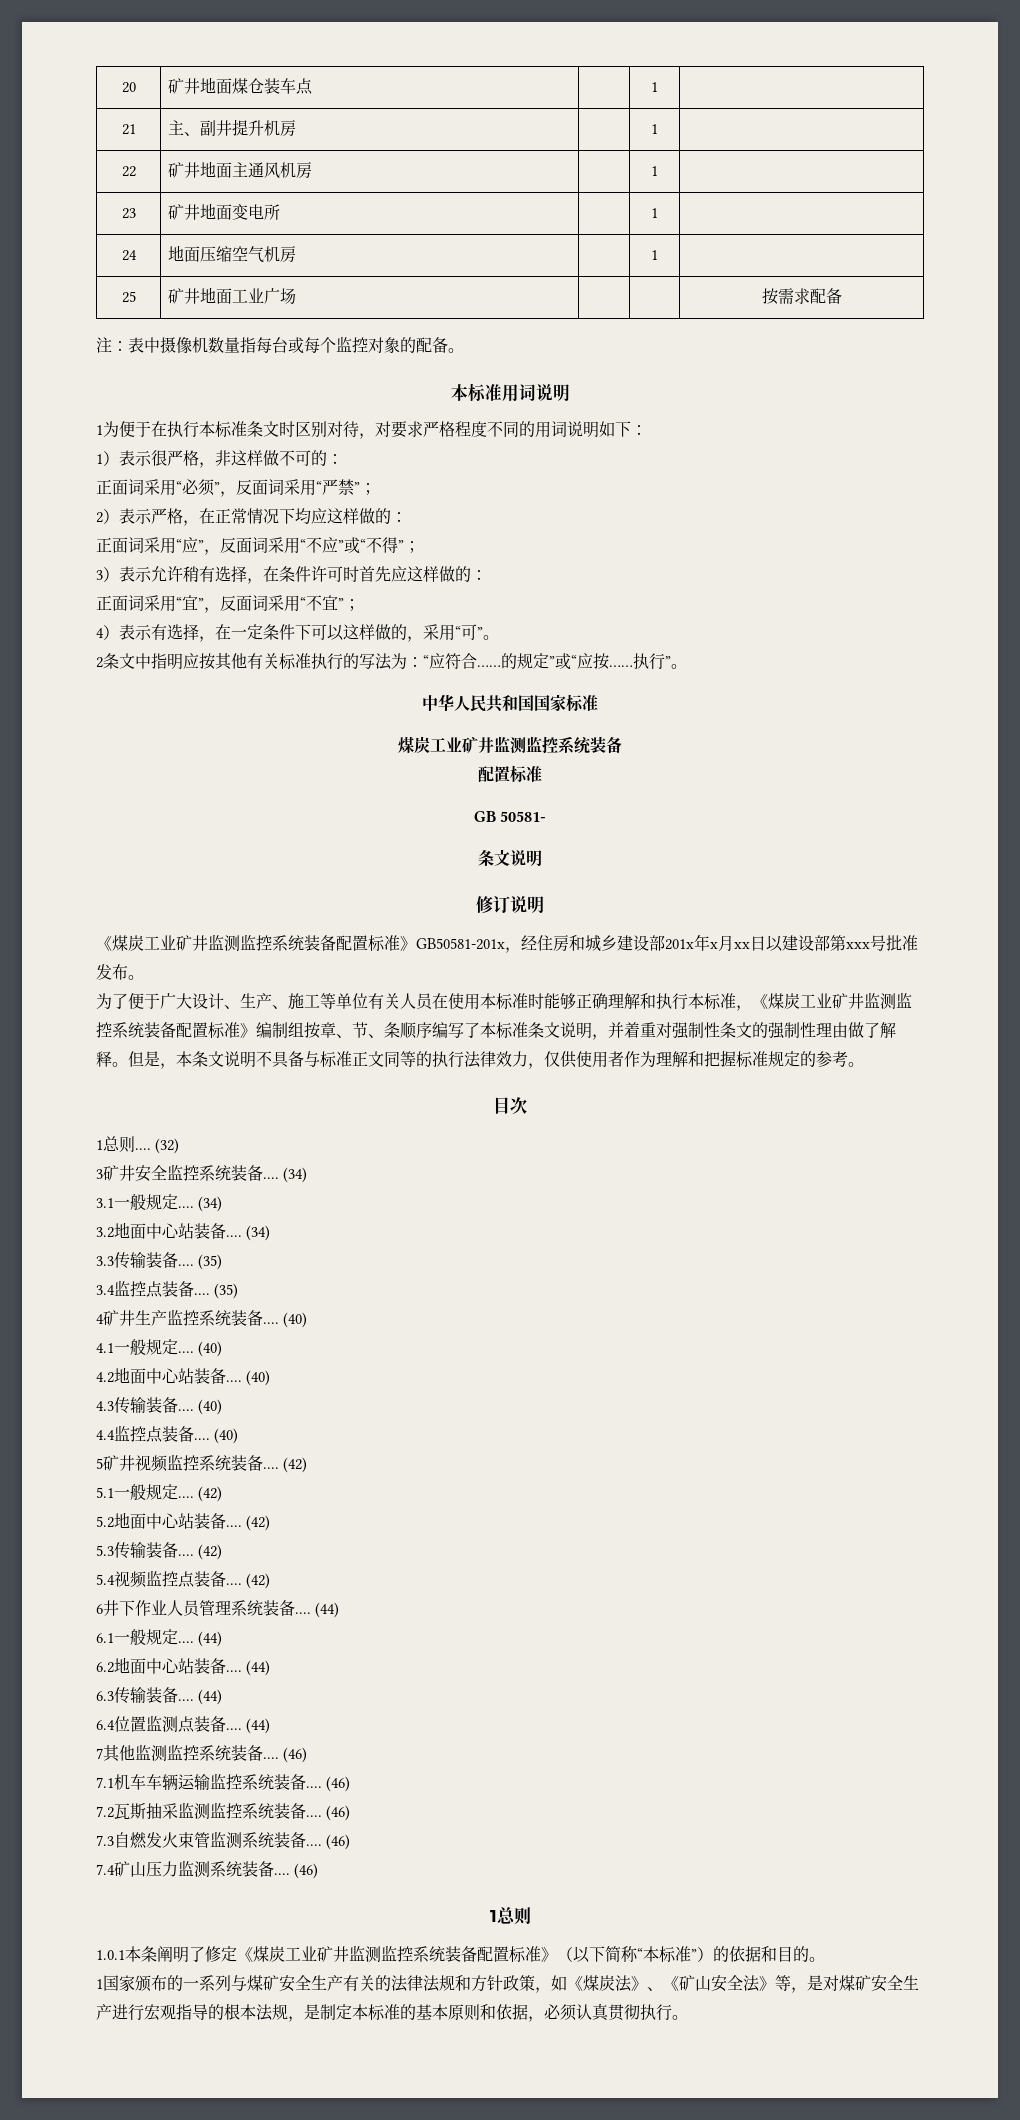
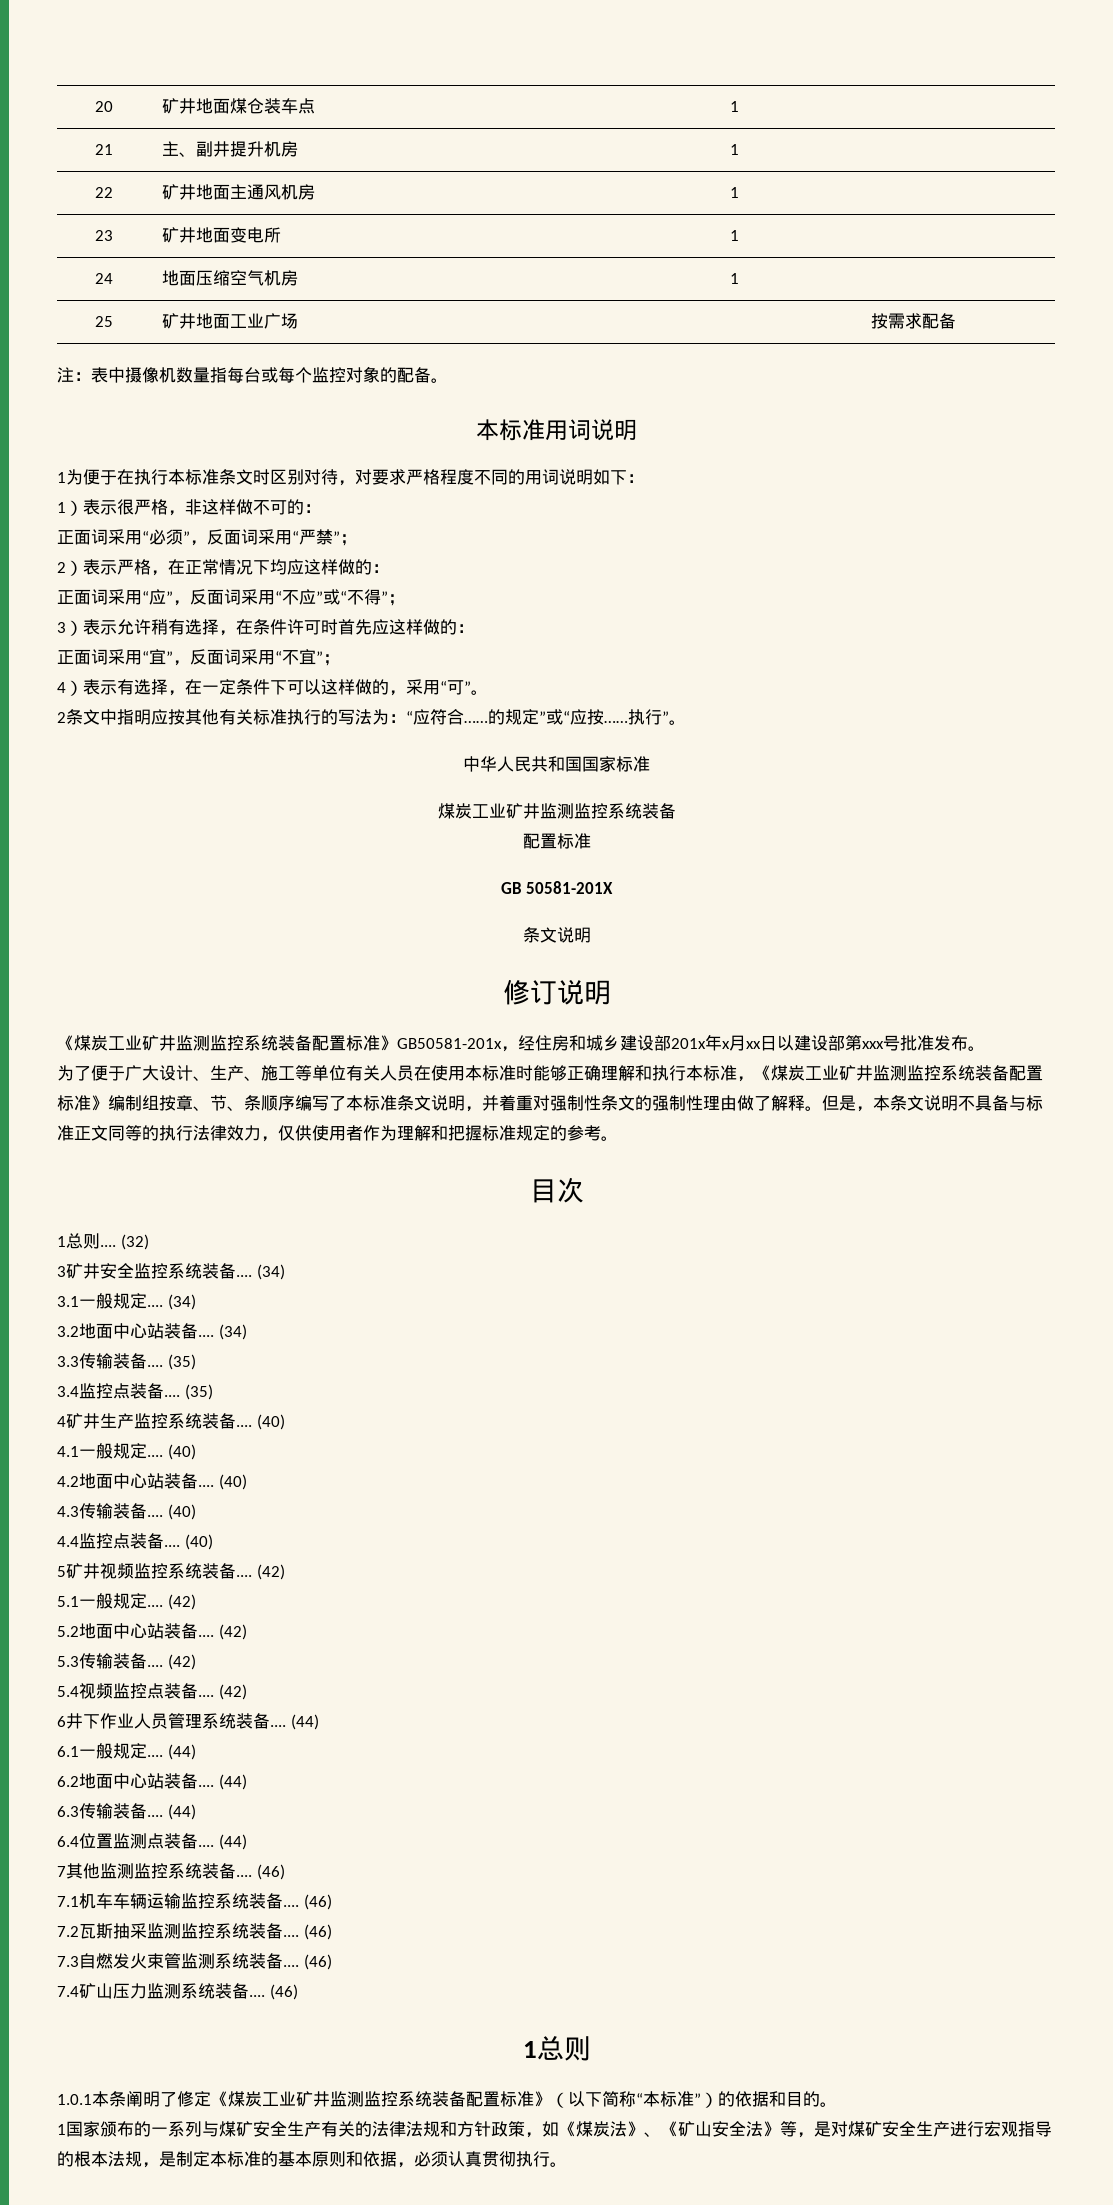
[500,811,547,822] 50581- -> [526,881,614,894] 50581-201X

